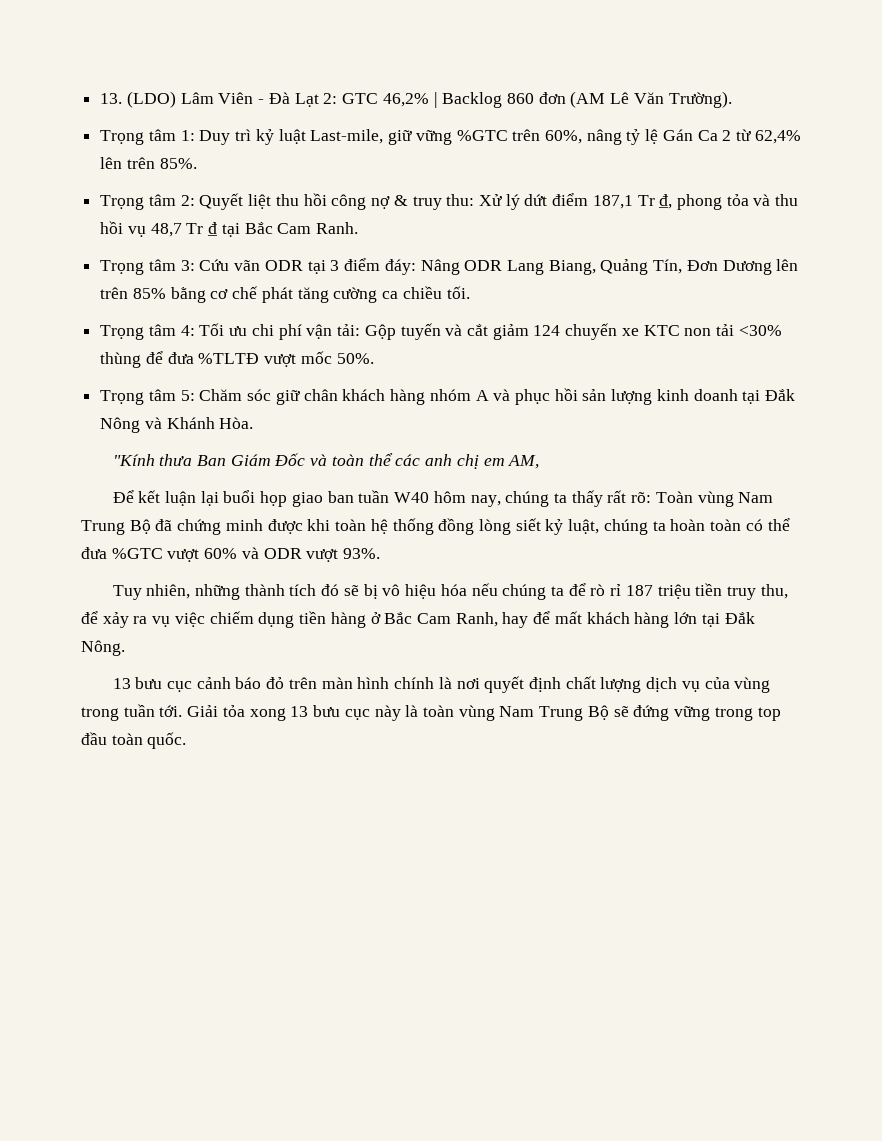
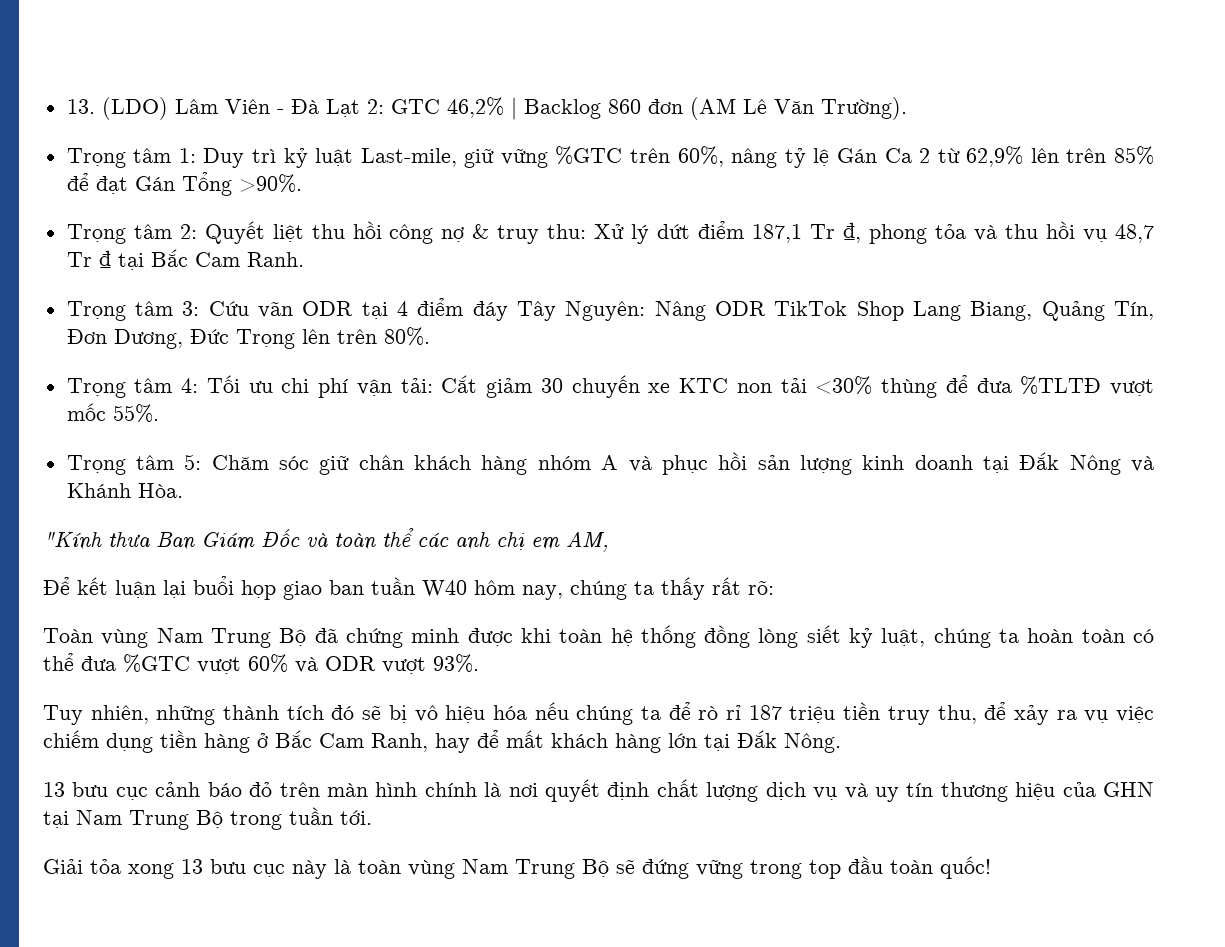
[754,130,801,144] [100,157,197,169] 62,4% lên trên 85%. -> [966,146,1154,167] [66,172,302,196] 62,9% lên trên 85% để đạt Gán Tổng >90%.
[330,258,503,275] 3 điểm đáy: Nâng ODR -> [396,298,904,321] 4 điểm đáy Tây Nguyên: Nâng ODR TikTok Shop
[722,259,799,275] [100,286,470,303] Dương lên trên 85% bằng cơ chế phát tăng cường ca chiều tối. -> [113,327,430,349] Dương, Đức Trọng lên trên 80%.
[364,323,561,340] Gộp tuyến và cắt giảm 124 -> [441,375,563,398] Cắt giảm 30
[336,353,374,364] 50%. -> [112,404,159,423] 55%.
(652, 497) none -> (774, 587) //
[704,677,771,693] của vùng -> [844,782,1154,802] [43,810,223,830] và uy tín thương hiệu của GHN tại Nam Trung Bộ
(183, 711) none -> (372, 817) //
[147,732,187,749] quốc. -> [940,856,991,879] quốc!

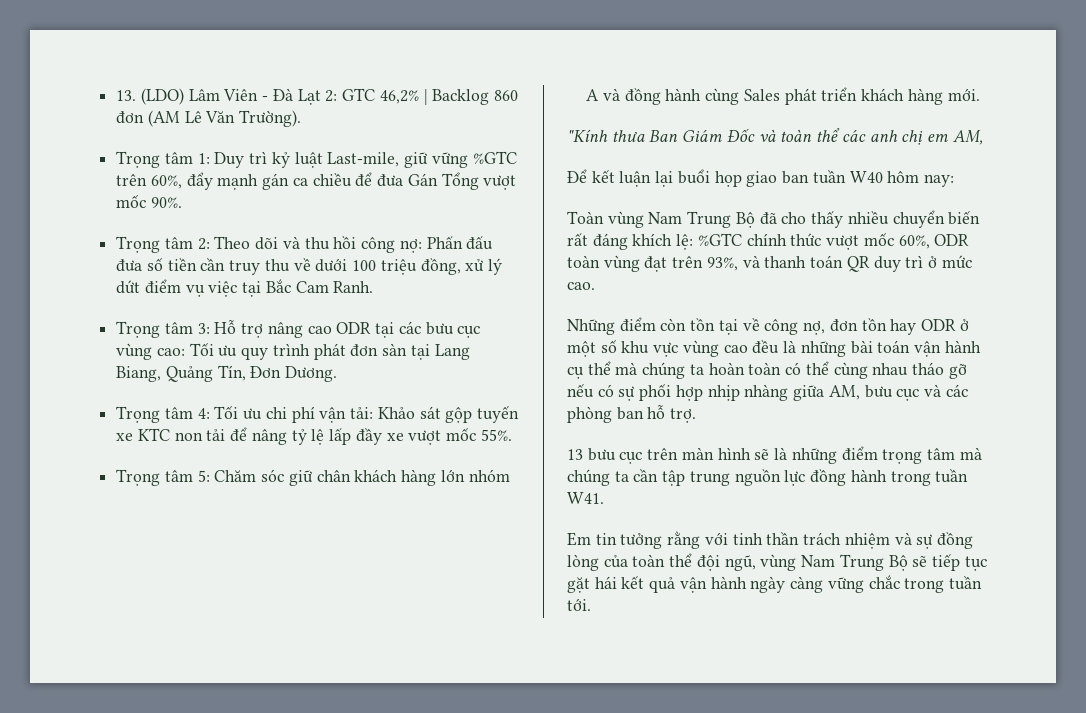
[731,146,1154,168] [66,172,302,196] [66,221,1155,244] [66,250,111,268] nâng tỷ lệ Gán Ca 2 từ 62,9% lên trên 85% để đạt Gán Tổng >90%. // Trọng tâm 2: Quyết liệt thu hồi công nợ & truy thu: Xử lý dứt điểm 187,1 Tr ₫, phong tỏa và thu hồi vụ 48,7 Tr ₫ -> [186,172,517,190] [116,195,182,208] [116,236,494,253] [116,258,502,275] [116,279,238,297] đẩy mạnh gán ca chiều để đưa Gán Tổng vượt mốc 90%. // Trọng tâm 2: Theo dõi và thu hồi công nợ: Phấn đấu đưa số tiền cần truy thu về dưới 100 triệu đồng, xử lý dứt điểm vụ việc
[208,298,904,321] Cứu vãn ODR tại 4 điểm đáy Tây Nguyên: Nâng ODR TikTok Shop -> [214,320,481,338] [116,343,430,360] Hỗ trợ nâng cao ODR tại các bưu cục vùng cao: Tối ưu quy trình phát đơn sàn tại
[113,327,430,349] Dương, Đức Trọng lên trên 80%. -> [285,366,338,382] Dương.
[441,375,1102,398] Cắt giảm 30 chuyến xe KTC non tải <30% thùng để đưa %TLTĐ -> [377,406,519,423] [116,427,404,445] Khảo sát gộp tuyến xe KTC non tải để nâng tỷ lệ lấp đầy xe
(528, 465) none -> [440,470,465,482] lớn
[661,452,1155,475] [66,483,183,498] phục hồi sản lượng kinh doanh tại Đắk Nông và Khánh Hòa. -> [624,87,980,105] đồng hành cùng Sales phát triển khách hàng mới.
[522,577,774,600] nay, chúng ta thấy rất rõ: -> [923,174,954,187] nay:
[345,625,926,648] chứng minh được khi toàn hệ thống đồng lòng siết kỷ luật, -> [781,210,981,228] [567,233,970,250] [567,255,972,272] [567,282,595,290] [567,317,969,335] [567,340,981,357] [567,361,638,379] cho thấy nhiều chuyển biến rất đáng khích lệ: %GTC chính thức vượt mốc 60%, ODR toàn vùng đạt trên 93%, và thanh toán QR duy trì ở mức cao. // Những điểm còn tồn tại về công nợ, đơn tồn hay ODR ở một số khu vực vùng cao đều là những bài toán vận hành cụ thể mà
[81,654,479,674] [43,702,1155,725] [43,730,841,753] [43,779,1154,802] [43,807,372,830] [43,859,401,879] đưa %GTC vượt 60% và ODR vượt 93%. // Tuy nhiên, những thành tích đó sẽ bị vô hiệu hóa nếu chúng ta để rò rỉ 187 triệu tiền truy thu, để xảy ra vụ việc chiếm dụng tiền hàng ở Bắc Cam Ranh, hay để mất khách hàng lớn tại Đắk Nông. // 13 bưu cục cảnh báo đỏ trên màn hình chính là nơi quyết định chất lượng dịch vụ và uy tín thương hiệu của GHN tại Nam Trung Bộ trong tuần tới. // Giải tỏa xong 13 bưu cục này là toàn -> [833,362,967,379] [567,384,968,401] [567,405,697,423] [567,446,982,464] [567,469,969,486] [567,492,604,504] [567,531,973,549] [567,553,756,571] cùng nhau tháo gỡ nếu có sự phối hợp nhịp nhàng giữa AM, bưu cục và các phòng ban hỗ trợ. // 13 bưu cục trên màn hình sẽ là những điểm trọng tâm mà chúng ta cần tập trung nguồn lực đồng hành trong tuần W41. // Em tin tưởng rằng với tinh thần trách nhiệm và sự đồng lòng của toàn thể đội ngũ,
[642,856,991,879] đứng vững trong top đầu toàn quốc! -> [931,554,987,571] [567,575,982,593] [567,599,591,611] tiếp tục gặt hái kết quả vận hành ngày càng vững chắc trong tuần tới.

